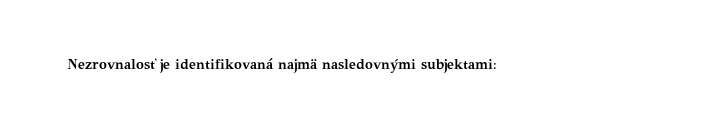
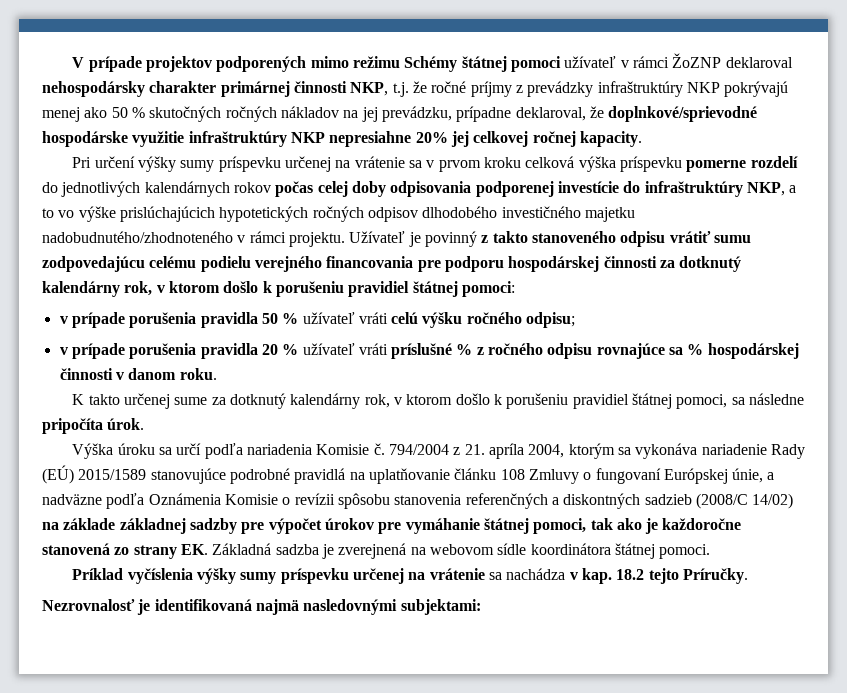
(67, 64) none -> [72,53,793,72] [42,81,789,97] [42,106,758,122] [42,131,642,147] [72,156,798,172] [42,181,797,197] [42,206,635,222] [42,231,751,247] [42,256,742,272] [42,281,515,297] [59,312,576,328] [59,343,799,359] [59,368,217,380] [72,393,804,409] [42,418,145,434] [72,443,805,459] [42,465,775,484] [42,493,794,509] [42,518,742,534] [42,543,711,559] [72,568,748,584] V prípade projektov podporených mimo režimu Schémy štátnej pomoci užívateľ v rámci ŽoZNP deklaroval nehospodársky charakter primárnej činnosti NKP, t.j. že ročné príjmy z prevádzky infraštruktúry NKP pokrývajú menej ako 50 % skutočných ročných nákladov na jej prevádzku, prípadne deklaroval, že doplnkové/sprievodné hospodárske využitie infraštruktúry NKP nepresiahne 20% jej celkovej ročnej kapacity. // Pri určení výšky sumy príspevku určenej na vrátenie sa v prvom kroku celková výška príspevku pomerne rozdelí do jednotlivých kalendárnych rokov počas celej doby odpisovania podporenej investície do infraštruktúry NKP, a to vo výške prislúchajúcich hypotetických ročných odpisov dlhodobého investičného majetku nadobudnutého/zhodnoteného v rámci projektu. Užívateľ je povinný z takto stanoveného odpisu vrátiť sumu zodpovedajúcu celému podielu verejného financovania pre podporu hospodárskej činnosti za dotknutý kalendárny rok, v ktorom došlo k porušeniu pravidiel štátnej pomoci: // v prípade porušenia pravidla 50 % užívateľ vráti celú výšku ročného odpisu; // v prípade porušenia pravidla 20 % užívateľ vráti príslušné % z ročného odpisu rovnajúce sa % hospodárskej činnosti v danom roku. // K takto určenej sume za dotknutý kalendárny rok, v ktorom došlo k porušeniu pravidiel štátnej pomoci, sa následne pripočíta úrok. // Výška úroku sa určí podľa nariadenia Komisie č. 794/2004 z 21. apríla 2004, ktorým sa vykonáva nariadenie Rady (EÚ) 2015/1589 stanovujúce podrobné pravidlá na uplatňovanie článku 108 Zmluvy o fungovaní Európskej únie, a nadväzne podľa Oznámenia Komisie o revízii spôsobu stanovenia referenčných a diskontných sadzieb (2008/C 14/02) na základe základnej sadzby pre výpočet úrokov pre vymáhanie štátnej pomoci, tak ako je každoročne stanovená zo strany EK. Základná sadzba je zverejnená na webovom sídle koordinátora štátnej pomoci. // Príklad vyčíslenia výšky sumy príspevku určenej na vrátenie sa nachádza v kap. 18.2 tejto Príručky. //

